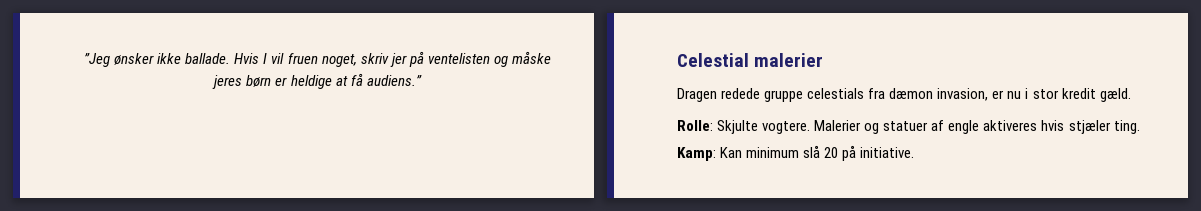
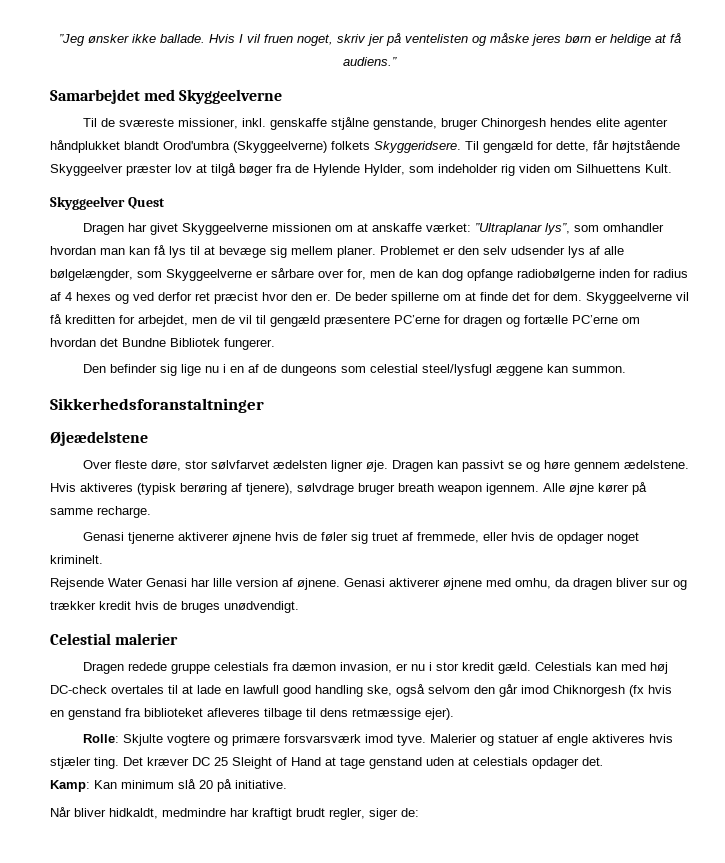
(422, 80) none -> [50,89,283,104] [82,117,668,130] [50,140,680,153] [50,163,672,176] [50,196,165,210] [82,223,664,235] [50,245,624,258] [50,268,688,281] [50,292,689,304] [50,314,640,327] [50,338,275,350] [82,364,626,376] [50,398,264,413] [50,431,148,446] [82,460,689,472] [50,482,647,495] [50,506,151,518] [82,532,639,544] [50,555,103,564] [50,578,687,590] [50,601,299,613] // Samarbejdet med Skyggeelverne // Til de sværeste missioner, inkl. genskaffe stjålne genstande, bruger Chinorgesh hendes elite agenter håndplukket blandt Orod'umbra (Skyggeelverne) folkets Skyggeridsere. Til gengæld for dette, får højtstående Skyggeelver præster lov at tilgå bøger fra de Hylende Hylder, som indeholder rig viden om Silhuettens Kult. // Skyggeelver Quest // Dragen har givet Skyggeelverne missionen om at anskaffe værket: ”Ultraplanar lys”, som omhandler hvordan man kan få lys til at bevæge sig mellem planer. Problemet er den selv udsender lys af alle bølgelængder, som Skyggeelverne er sårbare over for, men de kan dog opfange radiobølgerne inden for radius af 4 hexes og ved derfor ret præcist hvor den er. De beder spillerne om at finde det for dem. Skyggeelverne vil få kreditten for arbejdet, men de vil til gengæld præsentere PC’erne for dragen og fortælle PC’erne om hvordan det Bundne Bibliotek fungerer. // Den befinder sig lige nu i en af de dungeons som celestial steel/lysfugl æggene kan summon. // Sikkerhedsforanstaltninger // Øjeædelstene // Over fleste døre, stor sølvfarvet ædelsten ligner øje. Dragen kan passivt se og høre gennem ædelstene. Hvis aktiveres (typisk berøring af tjenere), sølvdrage bruger breath weapon igennem. Alle øjne kører på samme recharge. // Genasi tjenerne aktiverer øjnene hvis de føler sig truet af fremmede, eller hvis de opdager noget kriminelt. // Rejsende Water Genasi har lille version af øjnene. Genasi aktiverer øjnene med omhu, da dragen bliver sur og trækker kredit hvis de bruges unødvendigt.
[677,120,811,134] // Rolle: Skjulte vogtere. -> [534,662,668,674] [50,684,672,697] [50,708,454,720] [82,734,426,746] Celestials kan med høj DC-check overtales til at lade en lawfull good handling ske, også selvom den går imod Chiknorgesh (fx hvis en genstand fra biblioteket afleveres tilbage til dens retmæssige ejer). // Rolle: Skjulte vogtere og primære forsvarsværk imod tyve.
(1140, 127) none -> [123,757,604,769] Det kræver DC 25 Sleight of Hand at tage genstand uden at celestials opdager det.
(915, 152) none -> [50,807,419,820] // Når bliver hidkaldt, medmindre har kraftigt brudt regler, siger de:

